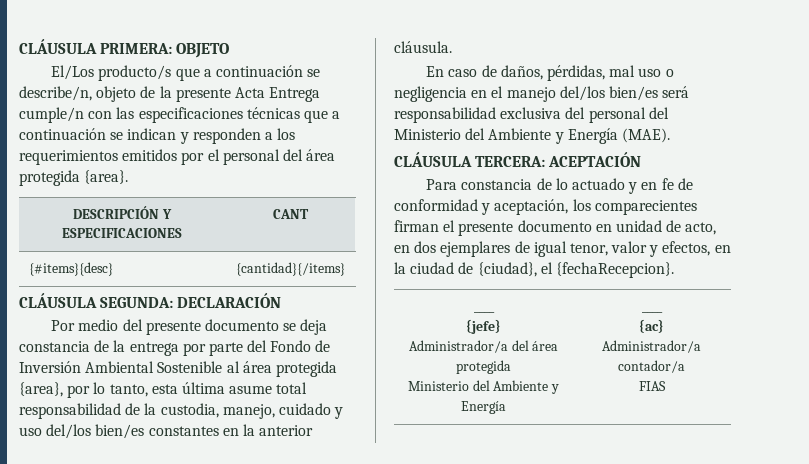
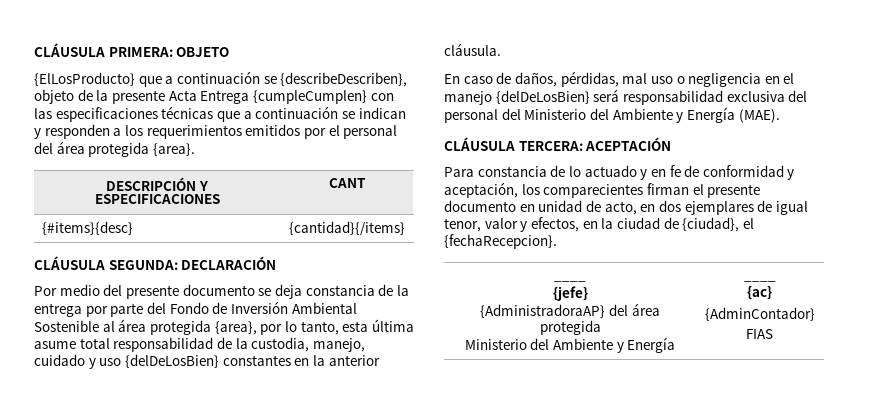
[51,65,321,81] [19,86,92,101] El/Los producto/s que a continuación se describe/n, -> [34,71,408,87] {ElLosProducto} que a continuación se {describeDescriben},
[19,107,84,123] cumple/n -> [252,90,367,104] {cumpleCumplen}
[46,424,145,439] del/los bien/es -> [124,354,219,368] {delDeLosBien}
[559,86,658,101] del/los bien/es -> [495,90,590,104] {delDeLosBien}
[408,340,508,353] Administrador/a -> [480,304,606,318] {AdministradoraAP}
[602,340,701,353] [618,360,685,373] Administrador/a contador/a -> [704,307,815,321] {AdminContador}

